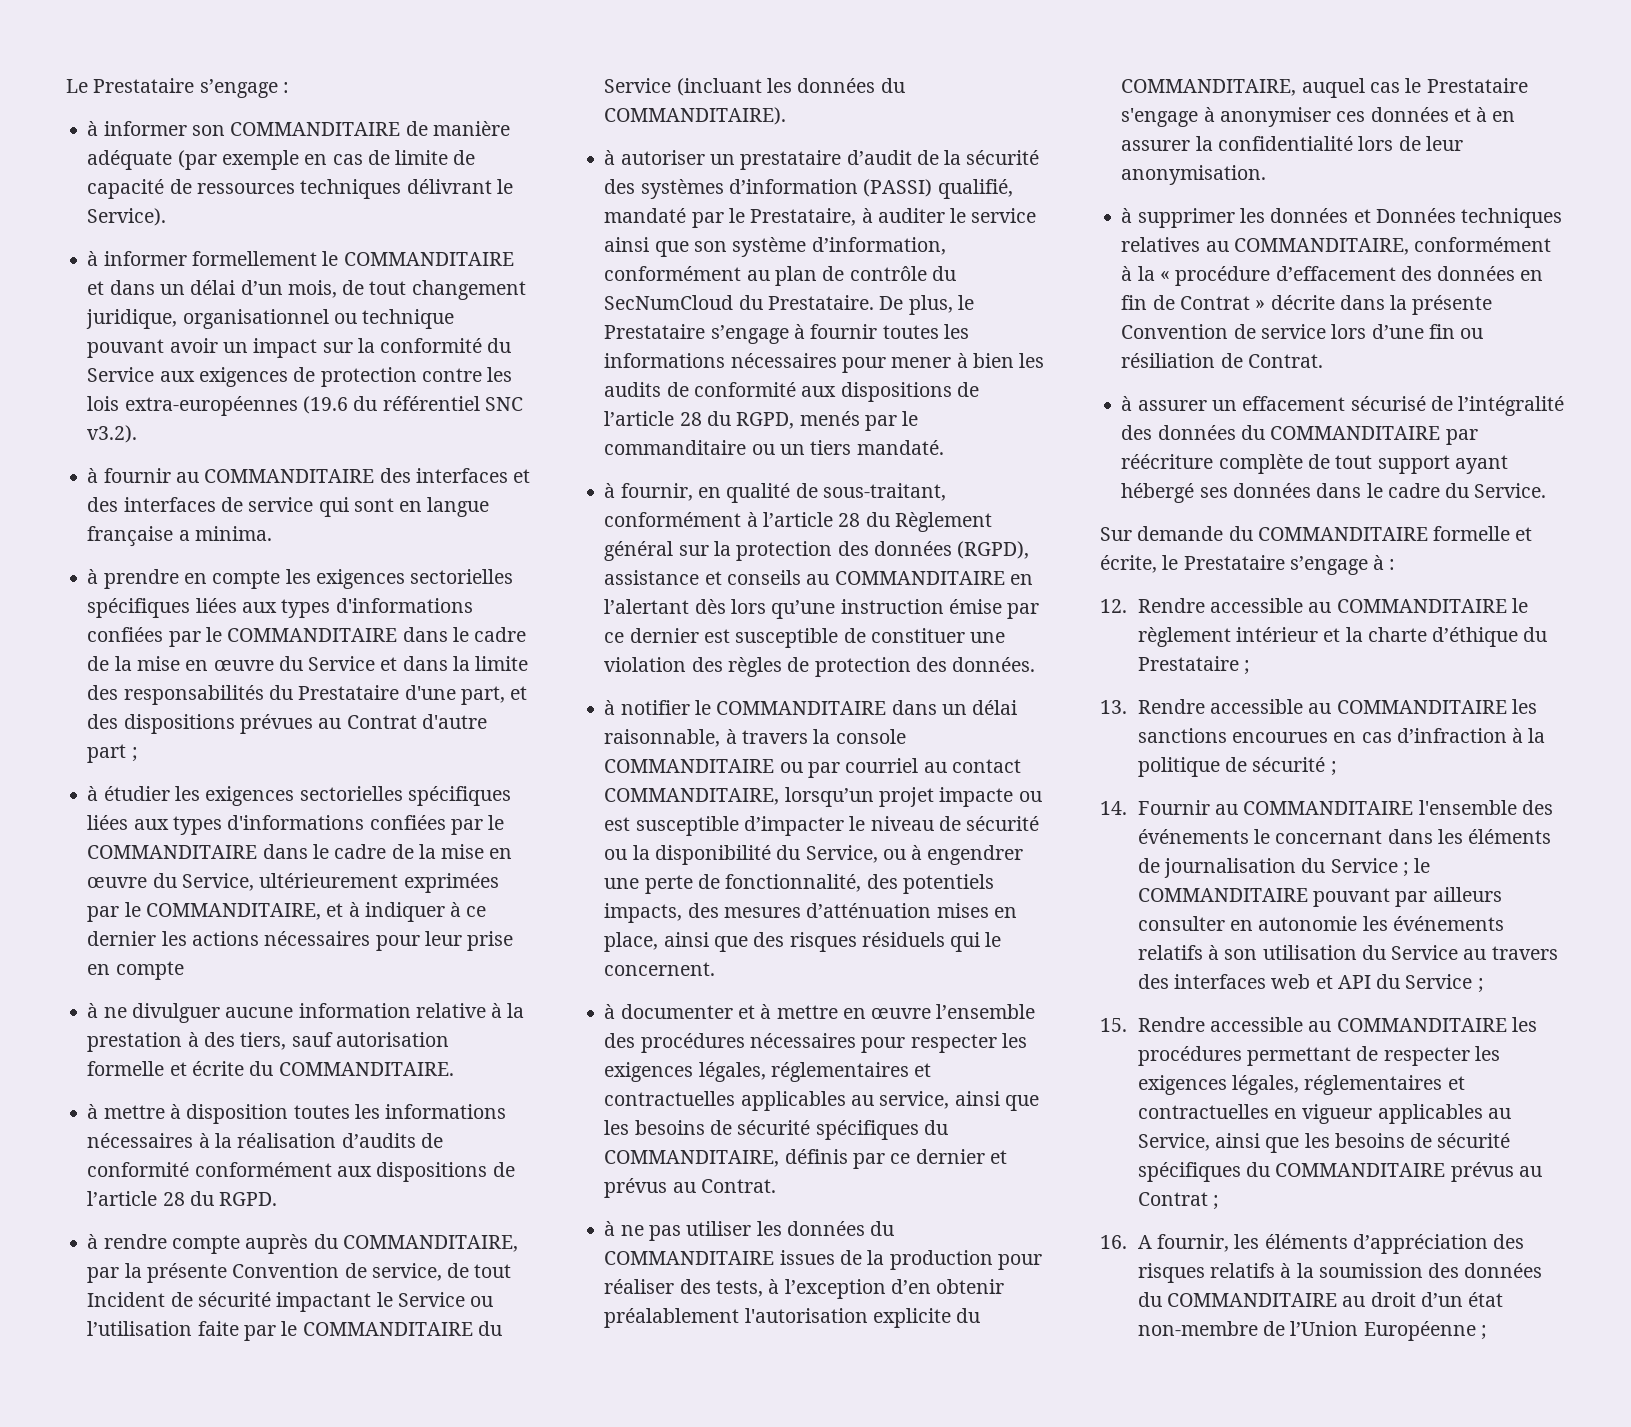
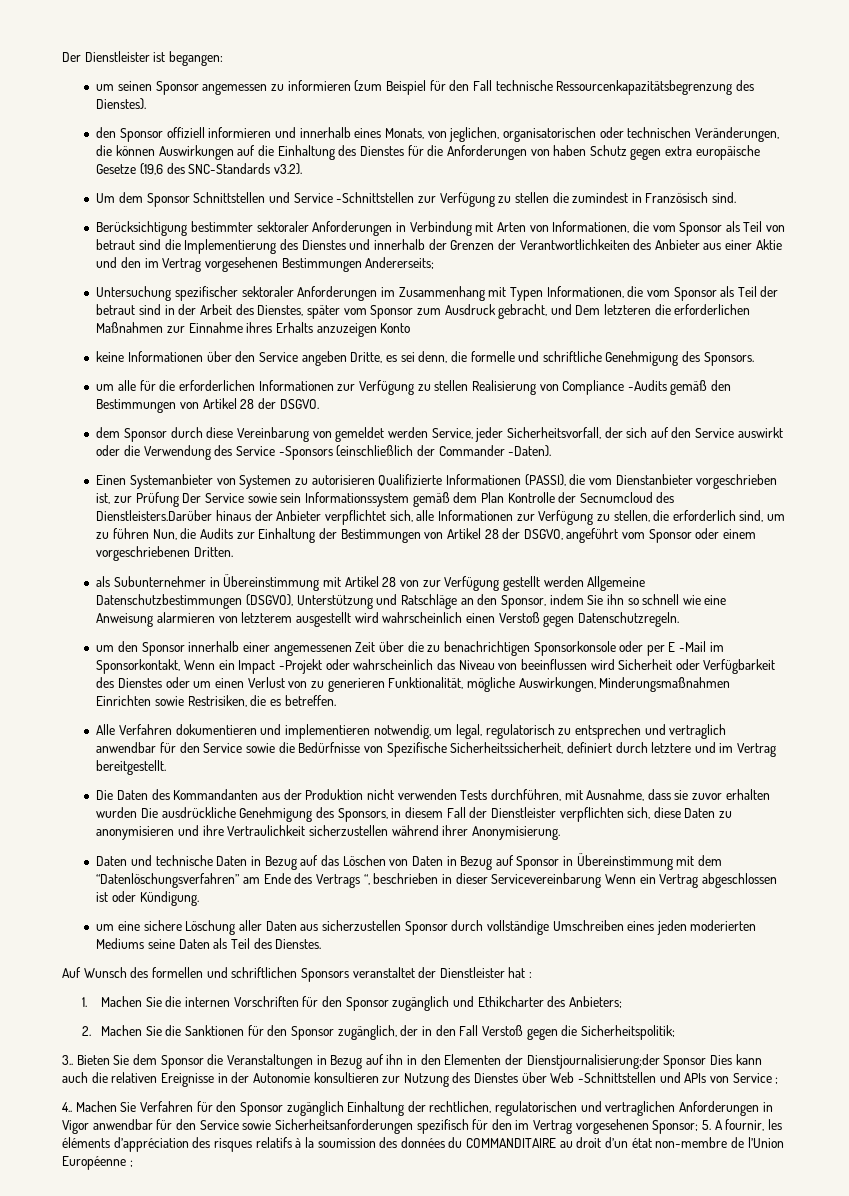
[66,78,289,98] [87,121,510,136] [87,150,476,170] [87,179,513,199] [87,208,167,226] [87,251,514,266] [87,280,526,300] [86,309,455,329] [87,338,512,358] [87,367,513,387] [87,396,523,416] [87,425,138,443] [87,468,531,483] [87,497,490,517] [87,526,272,547] [87,569,514,589] [87,598,473,618] [87,627,527,647] [87,656,529,671] [87,685,528,705] [87,714,487,734] [87,744,138,763] [87,786,511,806] [87,815,505,835] [87,844,513,859] [87,873,499,893] [87,902,487,922] [87,931,514,951] [87,961,184,980] [87,1003,525,1023] [87,1032,449,1052] [87,1061,454,1076] [87,1104,507,1124] [87,1133,443,1148] [87,1162,515,1182] [87,1191,278,1206] [87,1234,518,1254] [87,1263,512,1283] [87,1292,494,1312] [87,1321,502,1341] [604,78,905,96] [604,107,787,125] [604,150,1040,170] [604,179,1013,199] [604,208,1037,228] [604,237,946,257] [604,266,956,286] [604,295,974,315] [604,324,969,344] [604,353,1045,373] [604,382,979,402] [604,411,919,431] [604,440,944,455] [604,483,946,503] [604,512,992,532] [604,541,1030,561] [604,570,1033,585] [604,599,1040,619] [604,628,1006,648] [604,657,1036,677] [604,700,1018,715] [604,729,906,747] [604,758,1021,778] [604,787,1042,807] [604,816,1040,836] [604,845,1024,865] [604,874,994,894] [604,903,1017,923] [604,932,1002,952] [604,962,716,976] [604,1004,1036,1019] [604,1033,1027,1053] [604,1062,932,1082] [604,1091,1039,1111] [604,1120,948,1140] [604,1149,1007,1169] [604,1178,776,1198] [604,1221,895,1241] [604,1250,1042,1270] [604,1279,1005,1299] [604,1308,981,1328] [1121,78,1528,98] [1121,107,1516,127] [1121,136,1463,151] [1121,165,1267,185] [1121,208,1563,228] [1121,237,1552,255] [1121,266,1544,286] [1121,295,1493,315] [1121,324,1484,339] [1121,353,1323,368] [1121,396,1565,416] [1121,425,1478,445] [1121,454,1508,474] [1121,483,1547,503] [1100,526,1533,541] [1100,555,1396,575] [1100,598,1528,613] [1137,627,1548,647] [1137,656,1251,675] [1100,699,1537,714] [1137,728,1546,743] [1137,757,1337,777] [1100,800,1553,815] [1137,829,1552,844] [1137,858,1431,878] [1137,887,1502,907] [1137,916,1504,931] [1137,945,1558,960] [1137,974,1484,993] [1100,1017,1537,1032] [1137,1046,1500,1066] [1137,1075,1465,1095] [1137,1104,1511,1124] [1137,1133,1511,1153] [1137,1162,1542,1182] [1137,1192,1220,1210] [1100,1235,1127,1249] Le Prestataire s’engage : // à informer son COMMANDITAIRE de manière adéquate (par exemple en cas de limite de capacité de ressources techniques délivrant le Service). // à informer formellement le COMMANDITAIRE et dans un délai d’un mois, de tout changement juridique, organisationnel ou technique pouvant avoir un impact sur la conformité du Service aux exigences de protection contre les lois extra-européennes (19.6 du référentiel SNC v3.2). // à fournir au COMMANDITAIRE des interfaces et des interfaces de service qui sont en langue française a minima. // à prendre en compte les exigences sectorielles spécifiques liées aux types d'informations confiées par le COMMANDITAIRE dans le cadre de la mise en œuvre du Service et dans la limite des responsabilités du Prestataire d'une part, et des dispositions prévues au Contrat d'autre part ; // à étudier les exigences sectorielles spécifiques liées aux types d'informations confiées par le COMMANDITAIRE dans le cadre de la mise en œuvre du Service, ultérieurement exprimées par le COMMANDITAIRE, et à indiquer à ce dernier les actions nécessaires pour leur prise en compte // à ne divulguer aucune information relative à la prestation à des tiers, sauf autorisation formelle et écrite du COMMANDITAIRE. // à mettre à disposition toutes les informations nécessaires à la réalisation d’audits de conformité conformément aux dispositions de l’article 28 du RGPD. // à rendre compte auprès du COMMANDITAIRE, par la présente Convention de service, de tout Incident de sécurité impactant le Service ou l’utilisation faite par le COMMANDITAIRE du Service (incluant les données du COMMANDITAIRE). // à autoriser un prestataire d’audit de la sécurité des systèmes d’information (PASSI) qualifié, mandaté par le Prestataire, à auditer le service ainsi que son système d’information, conformément au plan de contrôle du SecNumCloud du Prestataire. De plus, le Prestataire s’engage à fournir toutes les informations nécessaires pour mener à bien les audits de conformité aux dispositions de l’article 28 du RGPD, menés par le commanditaire ou un tiers mandaté. // à fournir, en qualité de sous-traitant, conformément à l’article 28 du Règlement général sur la protection des données (RGPD), assistance et conseils au COMMANDITAIRE en l’alertant dès lors qu’une instruction émise par ce dernier est susceptible de constituer une violation des règles de protection des données. // à notifier le COMMANDITAIRE dans un délai raisonnable, à travers la console COMMANDITAIRE ou par courriel au contact COMMANDITAIRE, lorsqu’un projet impacte ou est susceptible d’impacter le niveau de sécurité ou la disponibilité du Service, ou à engendrer une perte de fonctionnalité, des potentiels impacts, des mesures d’atténuation mises en place, ainsi que des risques résiduels qui le concernent. // à documenter et à mettre en œuvre l’ensemble des procédures nécessaires pour respecter les exigences légales, réglementaires et contractuelles applicables au service, ainsi que les besoins de sécurité spécifiques du COMMANDITAIRE, définis par ce dernier et prévus au Contrat. // à ne pas utiliser les données du COMMANDITAIRE issues de la production pour réaliser des tests, à l’exception d’en obtenir préalablement l'autorisation explicite du COMMANDITAIRE, auquel cas le Prestataire s'engage à anonymiser ces données et à en assurer la confidentialité lors de leur anonymisation. // à supprimer les données et Données techniques relatives au COMMANDITAIRE, conformément à la « procédure d’effacement des données en fin de Contrat » décrite dans la présente Convention de service lors d’une fin ou résiliation de Contrat. // à assurer un effacement sécurisé de l’intégralité des données du COMMANDITAIRE par réécriture complète de tout support ayant hébergé ses données dans le cadre du Service. // Sur demande du COMMANDITAIRE formelle et écrite, le Prestataire s’engage à : // 12. Rendre accessible au COMMANDITAIRE le règlement intérieur et la charte d’éthique du Prestataire ; // 13. Rendre accessible au COMMANDITAIRE les sanctions encourues en cas d’infraction à la politique de sécurité ; // 14. Fournir au COMMANDITAIRE l'ensemble des événements le concernant dans les éléments de journalisation du Service ; le COMMANDITAIRE pouvant par ailleurs consulter en autonomie les événements relatifs à son utilisation du Service au travers des interfaces web et API du Service ; // 15. Rendre accessible au COMMANDITAIRE les procédures permettant de respecter les exigences légales, réglementaires et contractuelles en vigueur applicables au Service, ainsi que les besoins de sécurité spécifiques du COMMANDITAIRE prévus au Contrat ; // 16. -> [62,51,223,66] [96,80,754,95] [96,98,147,110] [96,127,779,142] [96,145,760,160] [96,163,303,175] [96,192,737,207] [96,221,786,236] [96,239,782,254] [96,257,435,272] [96,286,779,301] [96,304,751,319] [96,322,411,337] [96,351,754,366] [96,380,732,395] [96,398,319,413] [96,427,783,442] [96,445,552,460] [96,474,778,489] [96,492,675,507] [96,510,786,525] [96,528,757,543] [96,546,234,561] [96,574,646,591] [96,594,727,609] [96,612,679,627] [96,641,724,656] [96,659,776,674] [96,677,731,692] [96,695,336,707] [96,724,727,739] [96,742,777,757] [96,760,167,775] [96,789,770,801] [96,807,733,822] [96,825,560,840] [96,853,723,870] [96,873,777,888] [96,891,199,906] [96,920,757,935] [96,938,322,949] [62,967,533,982] [81,996,622,1011] [81,1025,675,1040] [62,1054,762,1069] [62,1072,779,1087] [62,1101,773,1116] [62,1119,712,1134] Der Dienstleister ist begangen: // um seinen Sponsor angemessen zu informieren (zum Beispiel für den Fall technische Ressourcenkapazitätsbegrenzung des Dienstes). // den Sponsor offiziell informieren und innerhalb eines Monats, von jeglichen, organisatorischen oder technischen Veränderungen, die können Auswirkungen auf die Einhaltung des Dienstes für die Anforderungen von haben Schutz gegen extra europäische Gesetze (19,6 des SNC-Standards v3.2). // Um dem Sponsor Schnittstellen und Service -Schnittstellen zur Verfügung zu stellen die zumindest in Französisch sind. // Berücksichtigung bestimmter sektoraler Anforderungen in Verbindung mit Arten von Informationen, die vom Sponsor als Teil von betraut sind die Implementierung des Dienstes und innerhalb der Grenzen der Verantwortlichkeiten des Anbieter aus einer Aktie und den im Vertrag vorgesehenen Bestimmungen Andererseits; // Untersuchung spezifischer sektoraler Anforderungen im Zusammenhang mit Typen Informationen, die vom Sponsor als Teil der betraut sind in der Arbeit des Dienstes, später vom Sponsor zum Ausdruck gebracht, und Dem letzteren die erforderlichen Maßnahmen zur Einnahme ihres Erhalts anzuzeigen Konto // keine Informationen über den Service angeben Dritte, es sei denn, die formelle und schriftliche Genehmigung des Sponsors. // um alle für die erforderlichen Informationen zur Verfügung zu stellen Realisierung von Compliance -Audits gemäß den Bestimmungen von Artikel 28 der DSGVO. // dem Sponsor durch diese Vereinbarung von gemeldet werden Service, jeder Sicherheitsvorfall, der sich auf den Service auswirkt oder die Verwendung des Service -Sponsors (einschließlich der Commander -Daten). // Einen Systemanbieter von Systemen zu autorisieren Qualifizierte Informationen (PASSI), die vom Dienstanbieter vorgeschrieben ist, zur Prüfung Der Service sowie sein Informationssystem gemäß dem Plan Kontrolle der Secnumcloud des Dienstleisters.Darüber hinaus der Anbieter verpflichtet sich, alle Informationen zur Verfügung zu stellen, die erforderlich sind, um zu führen Nun, die Audits zur Einhaltung der Bestimmungen von Artikel 28 der DSGVO, angeführt vom Sponsor oder einem vorgeschriebenen Dritten. // als Subunternehmer in Übereinstimmung mit Artikel 28 von zur Verfügung gestellt werden Allgemeine Datenschutzbestimmungen (DSGVO), Unterstützung und Ratschläge an den Sponsor, indem Sie ihn so schnell wie eine Anweisung alarmieren von letzterem ausgestellt wird wahrscheinlich einen Verstoß gegen Datenschutzregeln. // um den Sponsor innerhalb einer angemessenen Zeit über die zu benachrichtigen Sponsorkonsole oder per E -Mail im Sponsorkontakt, Wenn ein Impact -Projekt oder wahrscheinlich das Niveau von beeinflussen wird Sicherheit oder Verfügbarkeit des Dienstes oder um einen Verlust von zu generieren Funktionalität, mögliche Auswirkungen, Minderungsmaßnahmen Einrichten sowie Restrisiken, die es betreffen. // Alle Verfahren dokumentieren und implementieren notwendig, um legal, regulatorisch zu entsprechen und vertraglich anwendbar für den Service sowie die Bedürfnisse von Spezifische Sicherheitssicherheit, definiert durch letztere und im Vertrag bereitgestellt. // Die Daten des Kommandanten aus der Produktion nicht verwenden Tests durchführen, mit Ausnahme, dass sie zuvor erhalten wurden Die ausdrückliche Genehmigung des Sponsors, in diesem Fall der Dienstleister verpflichten sich, diese Daten zu anonymisieren und ihre Vertraulichkeit sicherzustellen während ihrer Anonymisierung. // Daten und technische Daten in Bezug auf das Löschen von Daten in Bezug auf Sponsor in Übereinstimmung mit dem “Datenlöschungsverfahren” am Ende des Vertrags “, beschrieben in dieser Servicevereinbarung Wenn ein Vertrag abgeschlossen ist oder Kündigung. // um eine sichere Löschung aller Daten aus sicherzustellen Sponsor durch vollständige Umschreiben eines jeden moderierten Mediums seine Daten als Teil des Dienstes. // Auf Wunsch des formellen und schriftlichen Sponsors veranstaltet der Dienstleister hat : // 1. Machen Sie die internen Vorschriften für den Sponsor zugänglich und Ethikcharter des Anbieters; // 2. Machen Sie die Sanktionen für den Sponsor zugänglich, der in den Fall Verstoß gegen die Sicherheitspolitik; // 3.. Bieten Sie dem Sponsor die Veranstaltungen in Bezug auf ihn in den Elementen der Dienstjournalisierung;der Sponsor Dies kann auch die relativen Ereignisse in der Autonomie konsultieren zur Nutzung des Dienstes über Web -Schnittstellen und APIs von Service ; // 4.. Machen Sie Verfahren für den Sponsor zugänglich Einhaltung der rechtlichen, regulatorischen und vertraglichen Anforderungen in Vigor anwendbar für den Service sowie Sicherheitsanforderungen spezifisch für den im Vertrag vorgesehenen Sponsor; 5.

